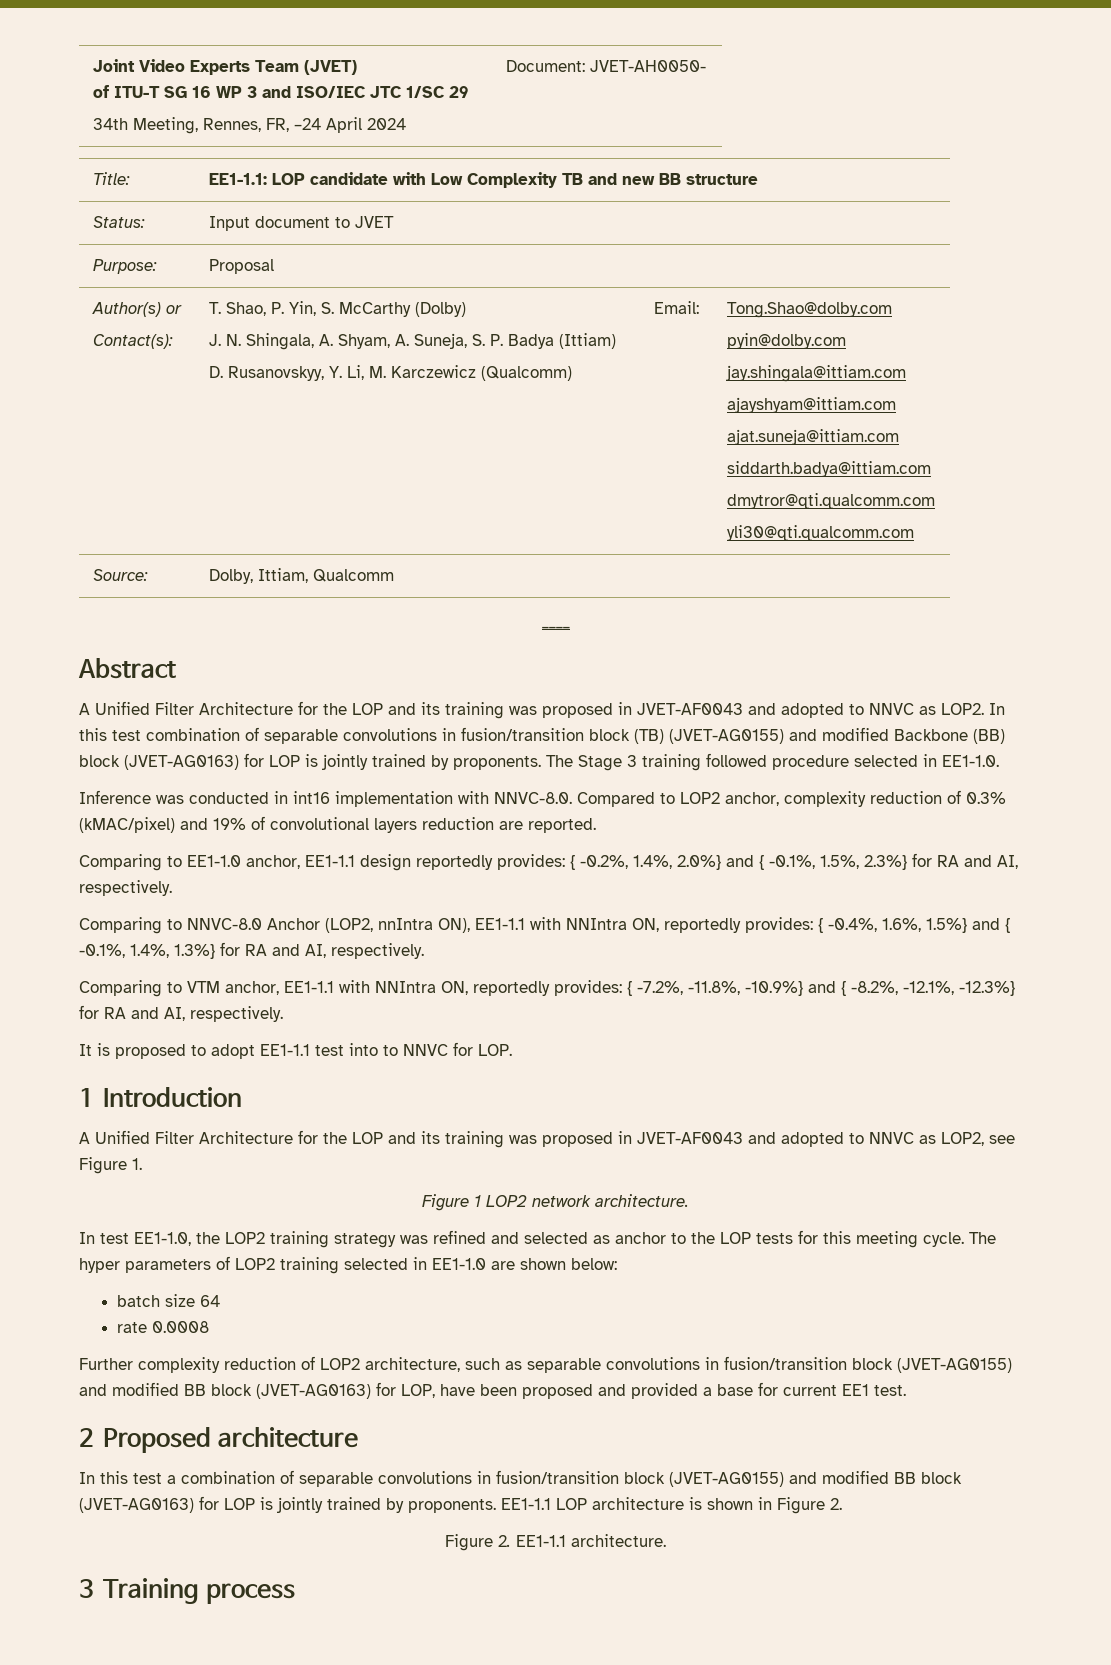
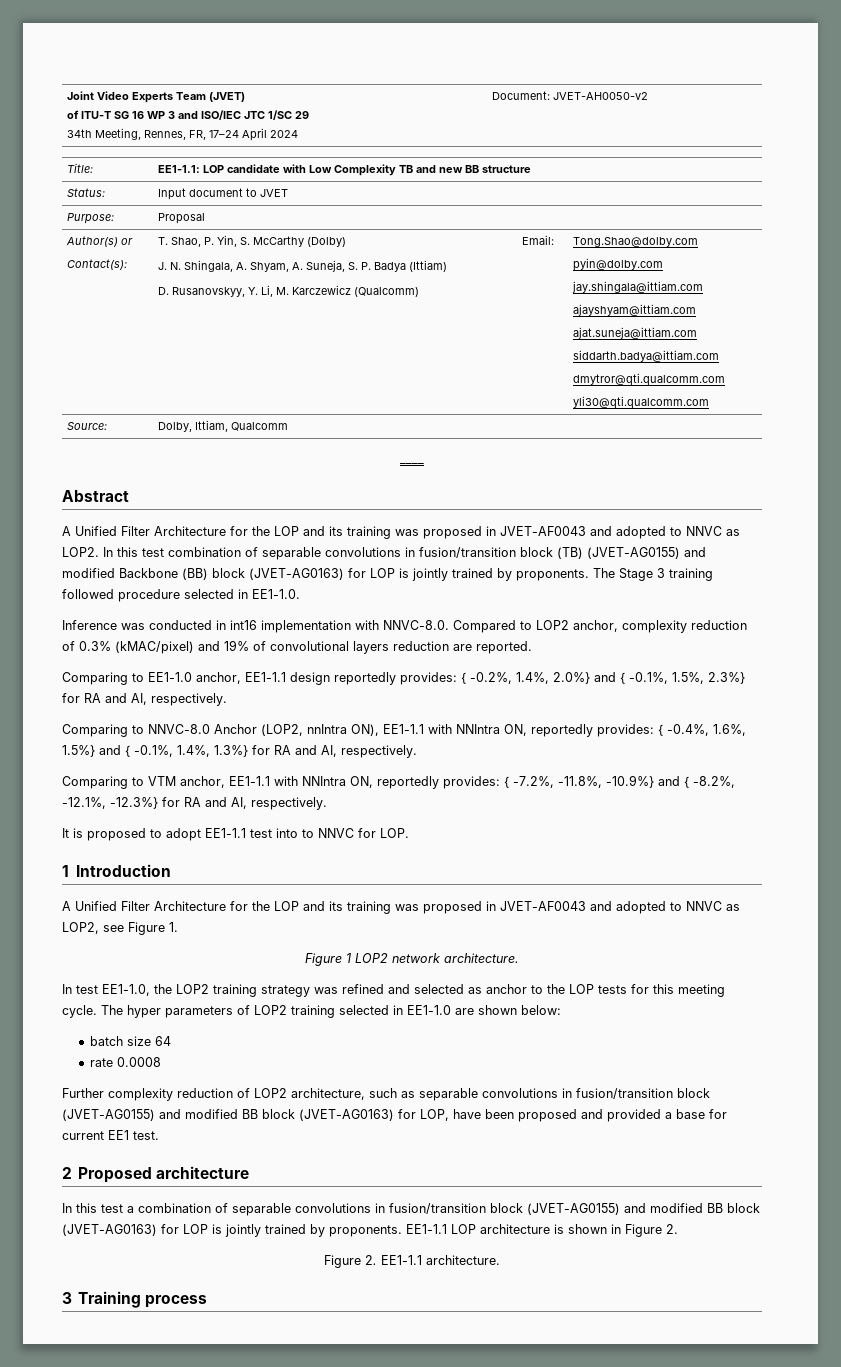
[293,118,321,130] –24 -> [209,130,240,138] 17–24
[589,60,706,72] JVET-AH0050- -> [553,92,649,100] JVET-AH0050-v2

